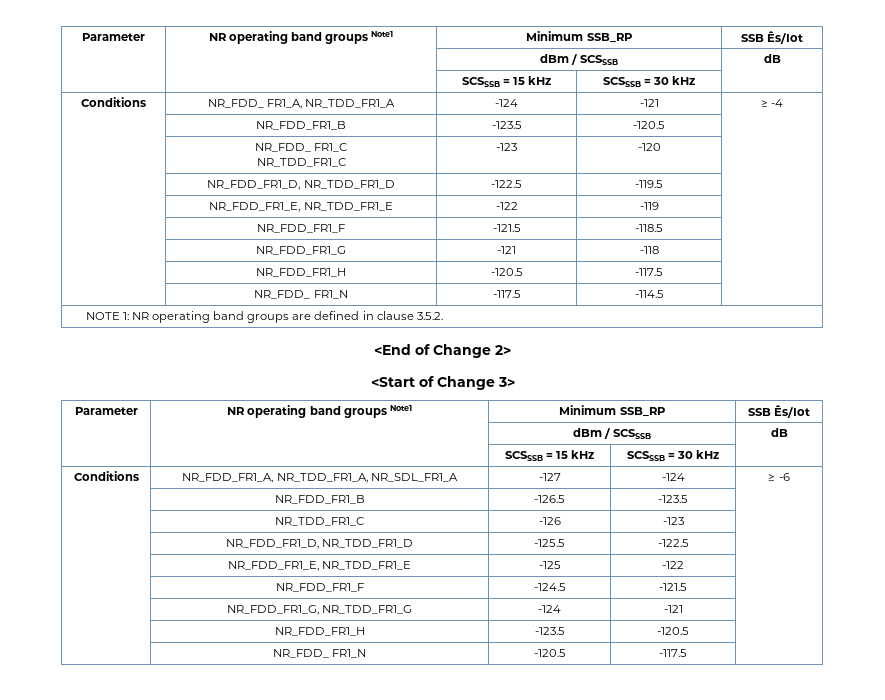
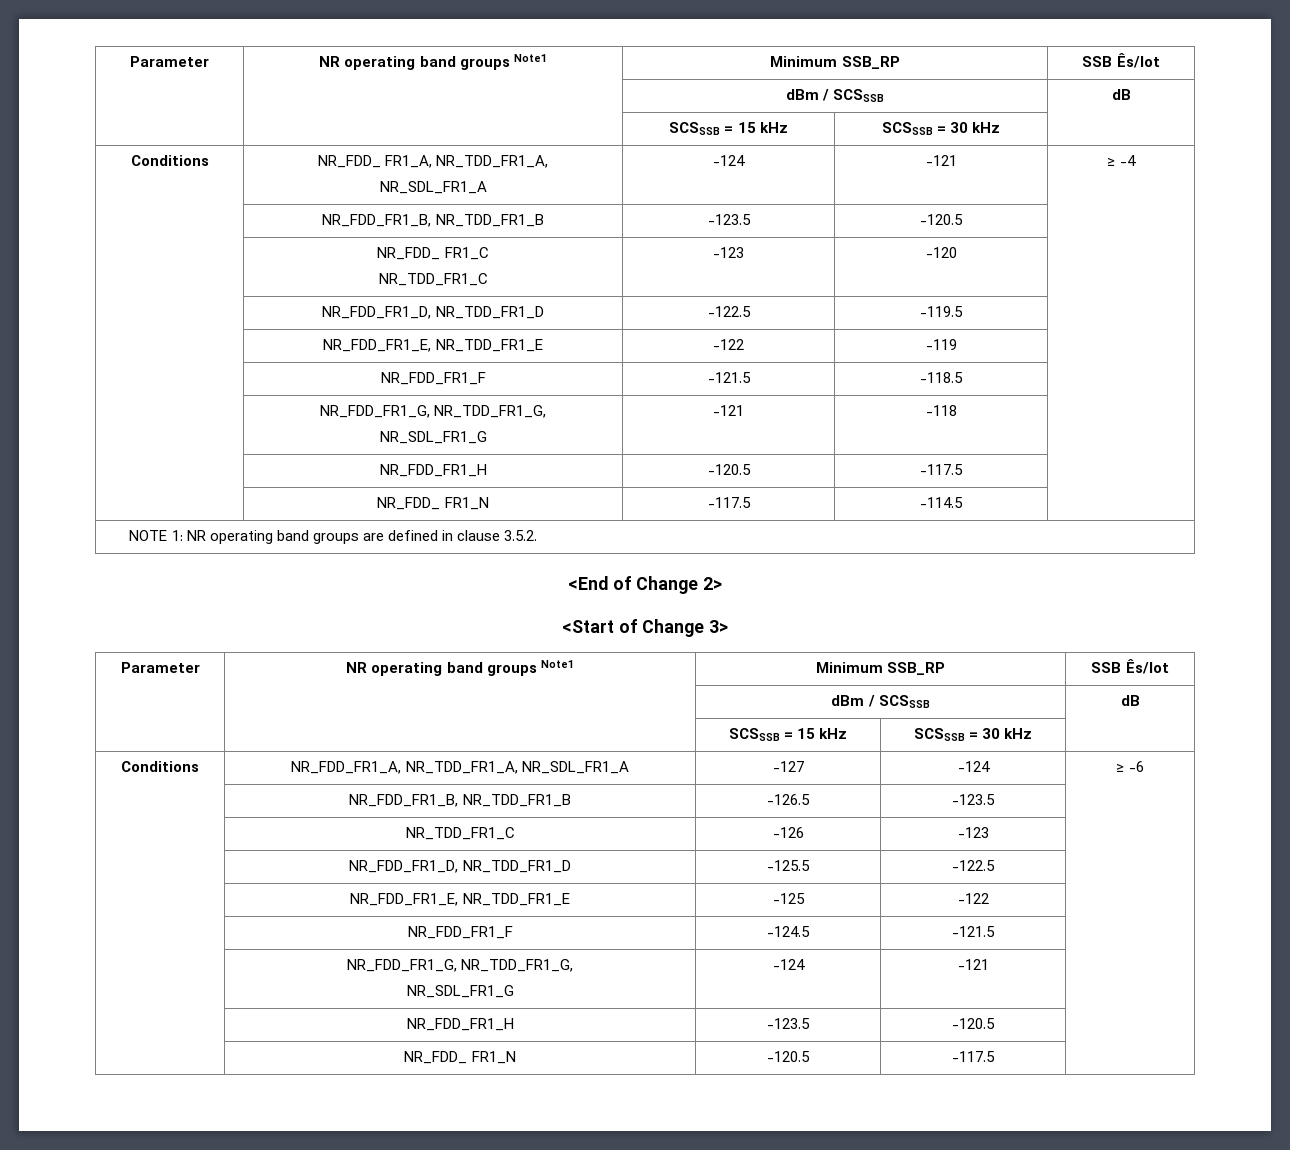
[305,99,396,108] NR_TDD_FR1_A -> [436,155,549,168] [379,181,487,194] NR_TDD_FR1_A, // NR_SDL_FR1_A
[256,121,346,130] NR_FDD_FR1_B -> [322,214,544,227] NR_FDD_FR1_B, NR_TDD_FR1_B
[256,246,346,255] NR_FDD_FR1_G -> [319,405,547,418] [379,431,487,444] NR_FDD_FR1_G, NR_TDD_FR1_G, // NR_SDL_FR1_G
[274,495,365,504] NR_FDD_FR1_B -> [349,794,571,807] NR_FDD_FR1_B, NR_TDD_FR1_B
[322,605,413,614] NR_TDD_FR1_G -> [461,959,574,972] [406,985,514,998] NR_TDD_FR1_G, // NR_SDL_FR1_G

